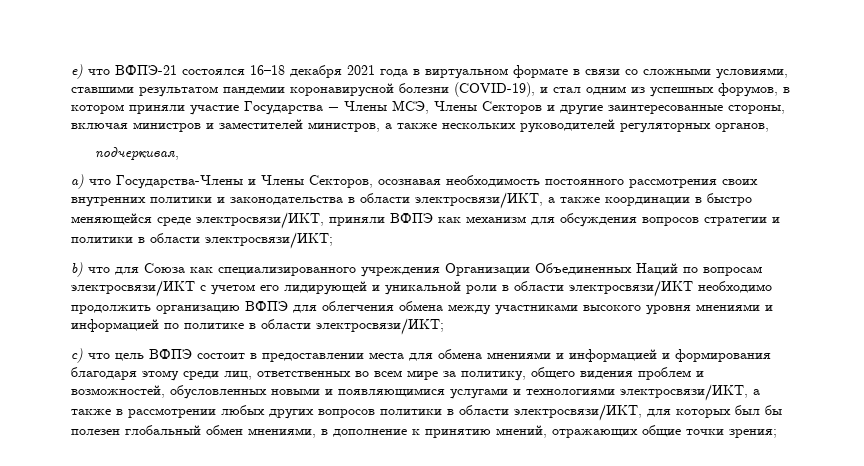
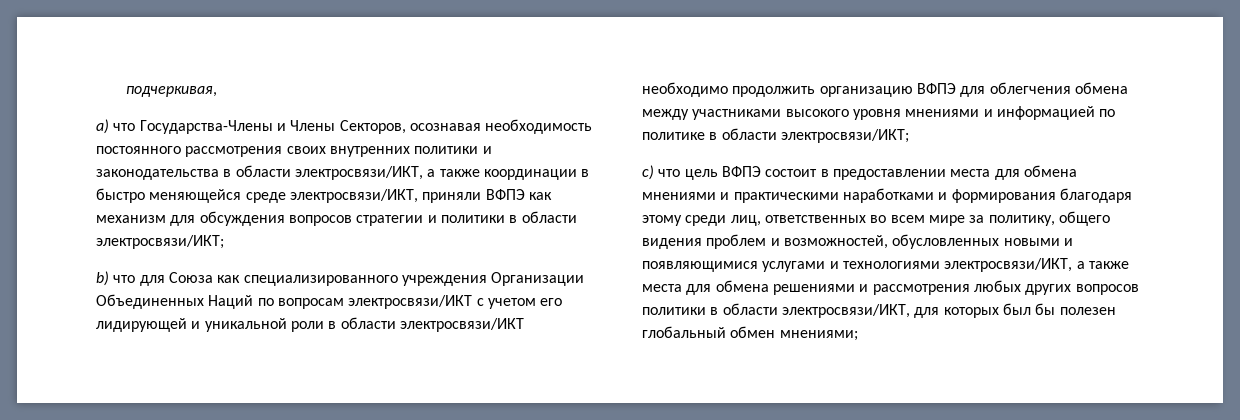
[71,64,788,79] [71,82,790,97] [71,100,785,115] [71,119,769,133] e) что ВФПЭ-21 состоялся 16–18 декабря 2021 года в виртуальном формате в связи со сложными условиями, ставшими результатом пандемии коронавирусной болезни (COVID-19), и стал одним из успешных форумов, в котором приняли участие Государства − Члены МСЭ, Члены Секторов и другие заинтересованные стороны, включая министров и заместителей министров, а также нескольких руководителей регуляторных органов, // -> (126, 91) none
[569,349,657,362] информацией -> [733,188,934,203] практическими наработками
[116,408,216,418] в рассмотрении -> [642,280,970,295] места для обмена решениями и рассмотрения
[248,425,777,438] мнениями, в дополнение к принятию мнений, отражающих общие точки зрения; -> [779,330,858,341] мнениями;

